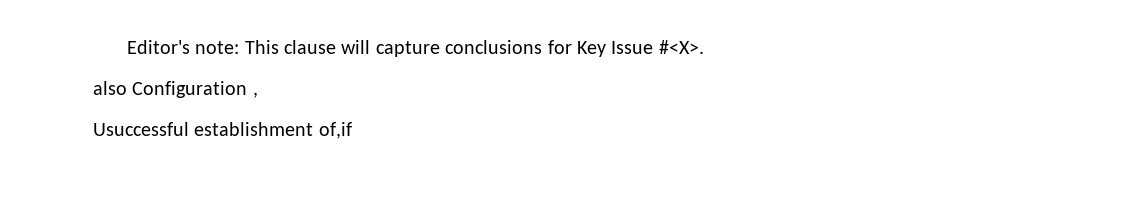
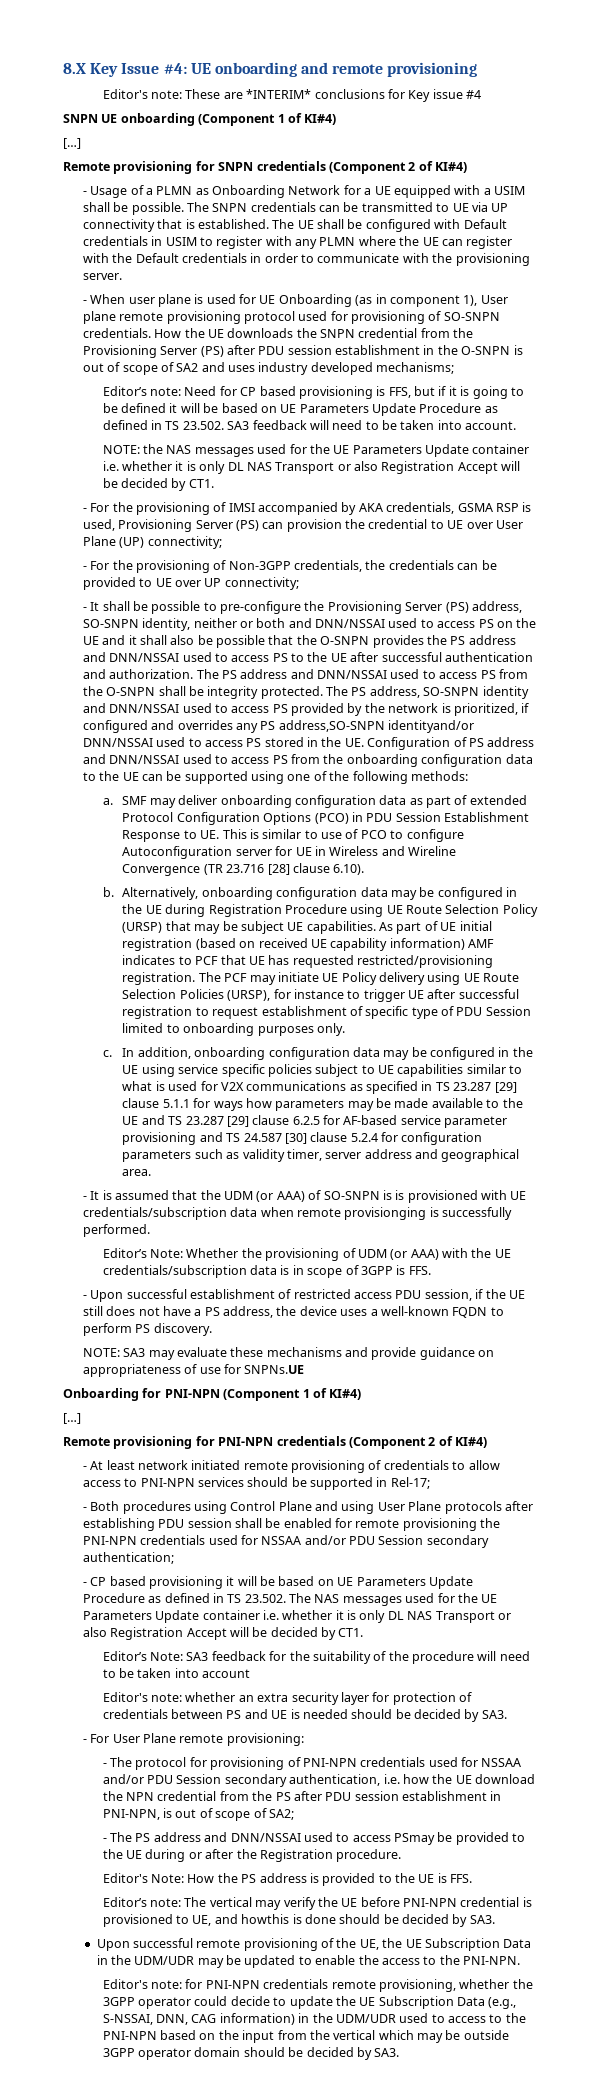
[126,40,704,57] [92,81,258,98] [92,122,352,139] Editor's note: This clause will capture conclusions for Key Issue #<X>. // also Configuration , // Usuccessful establishment of,if -> [63,62,478,77] [102,89,482,102] [63,113,337,126] [63,138,81,149] [63,161,467,174] [82,185,526,198] [82,202,509,215] [82,219,507,232] [82,236,513,249] [82,253,530,266] [82,273,122,280] [82,294,508,307] [82,311,500,324] [82,328,474,338] [82,345,523,358] [82,362,455,375] [102,386,524,399] [102,403,498,416] [102,420,517,430] [102,444,530,457] [102,461,521,474] [102,478,214,491] [82,502,532,515] [82,519,523,532] [82,536,222,549] [82,560,497,573] [82,577,299,590] [82,601,522,614] [82,618,537,631] [82,635,516,648] [82,652,533,662] [82,669,528,679] [82,686,529,699] [82,703,530,716] [82,720,475,733] [82,737,535,750] [82,754,533,767] [82,771,468,784] [102,795,527,808] [122,812,530,825] [122,829,464,842] [122,846,457,859] [122,863,365,876] [102,887,518,900] [122,904,538,917] [122,921,492,934] [122,938,495,951] [122,955,494,968] [122,972,520,985] [122,989,519,1002] [122,1006,531,1019] [122,1023,345,1036] [102,1047,533,1060] [122,1064,523,1077] [122,1081,517,1094] [122,1098,523,1111] [122,1115,508,1128] [122,1132,483,1145] [122,1149,520,1162] [122,1169,152,1176] [82,1190,527,1203] [82,1207,513,1220] [82,1224,150,1237] [102,1248,511,1261] [102,1265,431,1278] [82,1289,525,1302] [82,1306,504,1318] [82,1323,212,1336] [82,1347,495,1360] [82,1364,305,1377] [63,1388,362,1401] [63,1413,81,1424] [63,1436,487,1449] [82,1460,500,1473] [82,1477,430,1490] [82,1501,533,1514] [82,1518,501,1531] [82,1535,489,1548] [82,1552,174,1564] [82,1576,473,1589] [82,1593,498,1606] [82,1610,511,1623] [82,1627,364,1640] [102,1651,530,1664] [102,1668,251,1678] [102,1692,473,1705] [102,1709,507,1722] [82,1733,304,1746] [102,1757,522,1770] [102,1774,536,1787] [102,1791,502,1801] [102,1808,294,1821] [102,1832,526,1845] [102,1849,402,1862] [102,1873,473,1886] [102,1897,532,1910] [102,1914,495,1927] [96,1938,532,1951] [96,1955,521,1968] [102,1979,533,1992] [102,1996,517,2009] [102,2013,526,2025] [102,2030,509,2043] [102,2047,400,2060] 8.X Key Issue #4: UE onboarding and remote provisioning // Editor's note: These are *INTERIM* conclusions for Key issue #4 // SNPN UE onboarding (Component 1 of KI#4) // […] // Remote provisioning for SNPN credentials (Component 2 of KI#4) // - Usage of a PLMN as Onboarding Network for a UE equipped with a USIM shall be possible. The SNPN credentials can be transmitted to UE via UP connectivity that is established. The UE shall be configured with Default credentials in USIM to register with any PLMN where the UE can register with the Default credentials in order to communicate with the provisioning server. // - When user plane is used for UE Onboarding (as in component 1), User plane remote provisioning protocol used for provisioning of SO-SNPN credentials. How the UE downloads the SNPN credential from the Provisioning Server (PS) after PDU session establishment in the O-SNPN is out of scope of SA2 and uses industry developed mechanisms; // Editor’s note: Need for CP based provisioning is FFS, but if it is going to be defined it will be based on UE Parameters Update Procedure as defined in TS 23.502. SA3 feedback will need to be taken into account. // NOTE: the NAS messages used for the UE Parameters Update container i.e. whether it is only DL NAS Transport or also Registration Accept will be decided by CT1. // - For the provisioning of IMSI accompanied by AKA credentials, GSMA RSP is used, Provisioning Server (PS) can provision the credential to UE over User Plane (UP) connectivity; // - For the provisioning of Non-3GPP credentials, the credentials can be provided to UE over UP connectivity; // - It shall be possible to pre-configure the Provisioning Server (PS) address, SO-SNPN identity, neither or both and DNN/NSSAI used to access PS on the UE and it shall also be possible that the O-SNPN provides the PS address and DNN/NSSAI used to access PS to the UE after successful authentication and authorization. The PS address and DNN/NSSAI used to access PS from the O-SNPN shall be integrity protected. The PS address, SO-SNPN identity and DNN/NSSAI used to access PS provided by the network is prioritized, if configured and overrides any PS address,SO-SNPN identityand/or DNN/NSSAI used to access PS stored in the UE. Configuration of PS address and DNN/NSSAI used to access PS from the onboarding configuration data to the UE can be supported using one of the following methods: // a. SMF may deliver onboarding configuration data as part of extended Protocol Configuration Options (PCO) in PDU Session Establishment Response to UE. This is similar to use of PCO to configure Autoconfiguration server for UE in Wireless and Wireline Convergence (TR 23.716 [28] clause 6.10). // b. Alternatively, onboarding configuration data may be configured in the UE during Registration Procedure using UE Route Selection Policy (URSP) that may be subject UE capabilities. As part of UE initial registration (based on received UE capability information) AMF indicates to PCF that UE has requested restricted/provisioning registration. The PCF may initiate UE Policy delivery using UE Route Selection Policies (URSP), for instance to trigger UE after successful registration to request establishment of specific type of PDU Session limited to onboarding purposes only. // c. In addition, onboarding configuration data may be configured in the UE using service specific policies subject to UE capabilities similar to what is used for V2X communications as specified in TS 23.287 [29] clause 5.1.1 for ways how parameters may be made available to the UE and TS 23.287 [29] clause 6.2.5 for AF-based service parameter provisioning and TS 24.587 [30] clause 5.2.4 for configuration parameters such as validity timer, server address and geographical area. // - It is assumed that the UDM (or AAA) of SO-SNPN is is provisioned with UE credentials/subscription data when remote provisionging is successfully performed. // Editor’s Note: Whether the provisioning of UDM (or AAA) with the UE credentials/subscription data is in scope of 3GPP is FFS. // - Upon successful establishment of restricted access PDU session, if the UE still does not have a PS address, the device uses a well-known FQDN to perform PS discovery. // NOTE: SA3 may evaluate these mechanisms and provide guidance on appropriateness of use for SNPNs.UE // Onboarding for PNI-NPN (Component 1 of KI#4) // […] // Remote provisioning for PNI-NPN credentials (Component 2 of KI#4) // - At least network initiated remote provisioning of credentials to allow access to PNI-NPN services should be supported in Rel-17; // - Both procedures using Control Plane and using User Plane protocols after establishing PDU session shall be enabled for remote provisioning the PNI-NPN credentials used for NSSAA and/or PDU Session secondary authentication; // - CP based provisioning it will be based on UE Parameters Update Procedure as defined in TS 23.502. The NAS messages used for the UE Parameters Update container i.e. whether it is only DL NAS Transport or also Registration Accept will be decided by CT1. // Editor’s Note: SA3 feedback for the suitability of the procedure will need to be taken into account // Editor's note: whether an extra security layer for protection of credentials between PS and UE is needed should be decided by SA3. // - For User Plane remote provisioning: // - The protocol for provisioning of PNI-NPN credentials used for NSSAA and/or PDU Session secondary authentication, i.e. how the UE download the NPN credential from the PS after PDU session establishment in PNI-NPN, is out of scope of SA2; // - The PS address and DNN/NSSAI used to access PSmay be provided to the UE during or after the Registration procedure. // Editor's Note: How the PS address is provided to the UE is FFS. // Editor’s note: The vertical may verify the UE before PNI-NPN credential is provisioned to UE, and howthis is done should be decided by SA3. // Upon successful remote provisioning of the UE, the UE Subscription Data in the UDM/UDR may be updated to enable the access to the PNI-NPN. // Editor's note: for PNI-NPN credentials remote provisioning, whether the 3GPP operator could decide to update the UE Subscription Data (e.g., S-NSSAI, DNN, CAG information) in the UDM/UDR used to access to the PNI-NPN based on the input from the vertical which may be outside 3GPP operator domain should be decided by SA3.

